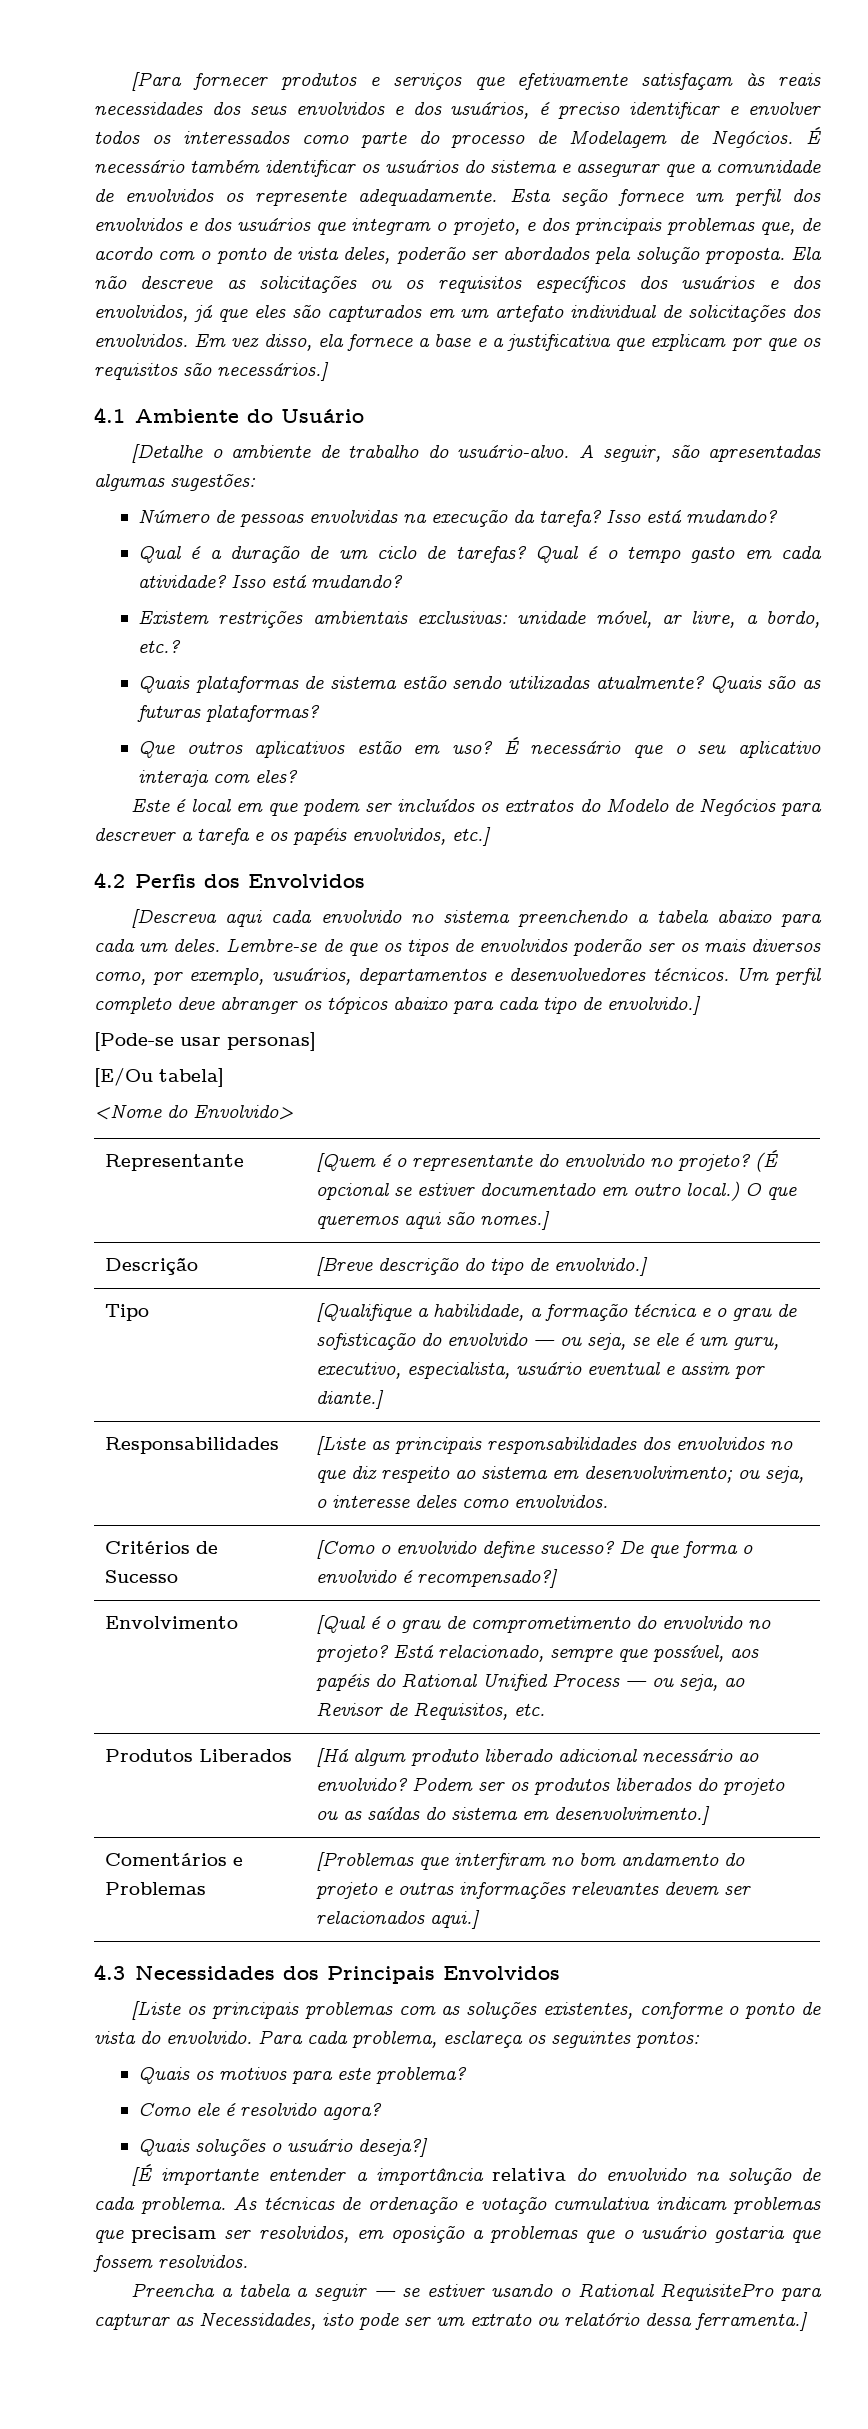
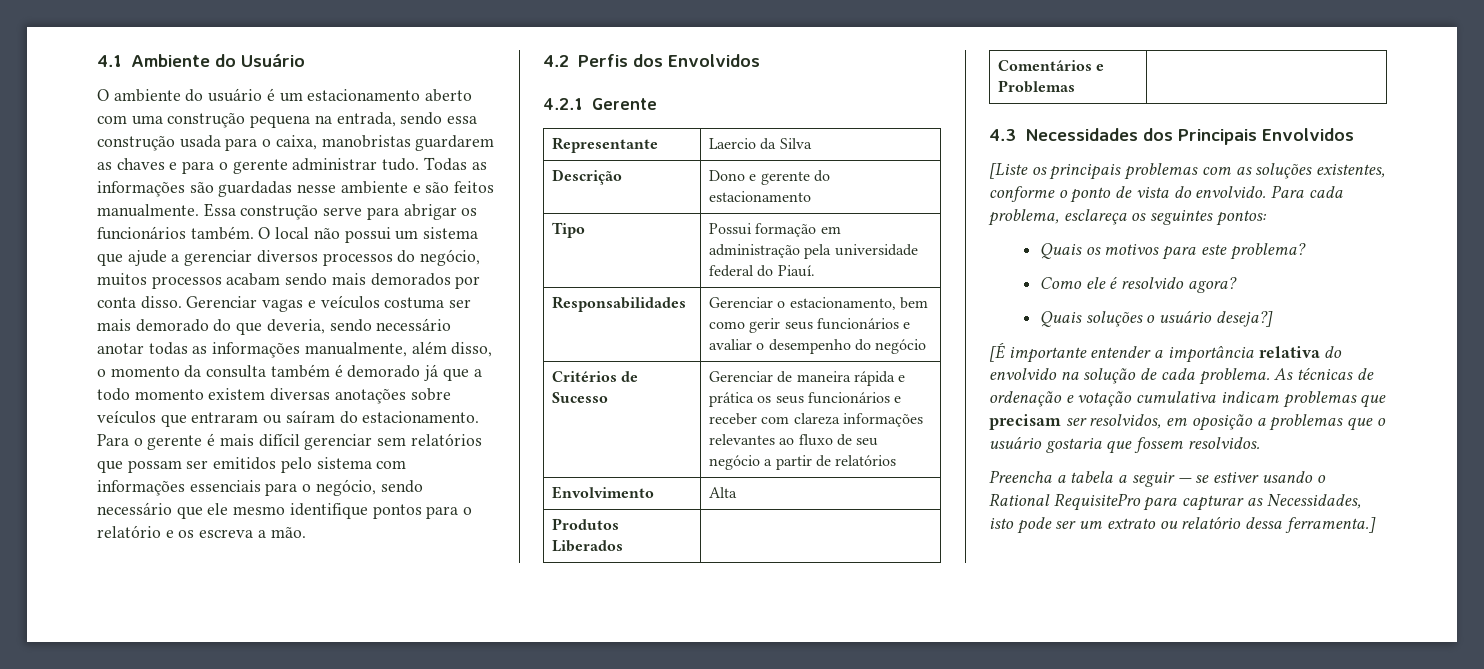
[131,72,821,91] [94,102,822,119] [94,127,821,148] [94,160,821,177] [94,189,822,206] [94,218,822,235] [94,247,823,264] [94,276,821,293] [94,305,821,322] [94,334,822,351] [94,362,329,381] [94,407,364,423] [131,444,821,463] [94,474,256,491] [137,509,778,527] [137,546,822,563] [137,575,403,588] [137,611,820,628] [137,640,181,653] [137,676,821,693] [136,705,320,722] [137,737,822,758] [137,770,298,787] [131,798,822,816] [94,827,491,846] [94,872,365,888] [131,909,822,928] [94,938,821,956] [94,967,821,985] [94,996,701,1015] [94,1032,316,1051] [94,1067,224,1087] [94,1104,294,1120] [104,1154,244,1171] [315,1150,778,1172] [315,1181,797,1201] [315,1211,550,1230] [104,1257,198,1275] [315,1257,648,1276] [104,1304,149,1321] [315,1303,797,1322] [315,1333,779,1350] [315,1362,765,1379] [315,1390,384,1409] [104,1437,279,1454] [315,1436,793,1455] [315,1466,804,1483] [315,1495,608,1508] [104,1541,218,1554] [104,1570,178,1583] [315,1540,753,1559] [315,1569,558,1588] [104,1616,238,1629] [315,1615,771,1634] [315,1645,759,1662] [315,1673,745,1691] [315,1702,545,1720] [104,1749,292,1762] [315,1748,759,1767] [315,1777,785,1795] [315,1806,710,1825] [104,1853,243,1866] [104,1882,206,1895] [315,1852,745,1871] [315,1882,751,1899] [315,1910,480,1929] [Para fornecer produtos e serviços que efetivamente satisfaçam às reais necessidades dos seus envolvidos e dos usuários, é preciso identificar e envolver todos os interessados como parte do processo de Modelagem de Negócios. É necessário também identificar os usuários do sistema e assegurar que a comunidade de envolvidos os represente adequadamente. Esta seção fornece um perfil dos envolvidos e dos usuários que integram o projeto, e dos principais problemas que, de acordo com o ponto de vista deles, poderão ser abordados pela solução proposta. Ela não descreve as solicitações ou os requisitos específicos dos usuários e dos envolvidos, já que eles são capturados em um artefato individual de solicitações dos envolvidos. Em vez disso, ela fornece a base e a justificativa que explicam por que os requisitos são necessários.] // 4.1 Ambiente do Usuário // [Detalhe o ambiente de trabalho do usuário-alvo. A seguir, são apresentadas algumas sugestões: // Número de pessoas envolvidas na execução da tarefa? Isso está mudando? // Qual é a duração de um ciclo de tarefas? Qual é o tempo gasto em cada atividade? Isso está mudando? // Existem restrições ambientais exclusivas: unidade móvel, ar livre, a bordo, etc.? // Quais plataformas de sistema estão sendo utilizadas atualmente? Quais são as futuras plataformas? // Que outros aplicativos estão em uso? É necessário que o seu aplicativo interaja com eles? // Este é local em que podem ser incluídos os extratos do Modelo de Negócios para descrever a tarefa e os papéis envolvidos, etc.] // 4.2 Perfis dos Envolvidos // [Descreva aqui cada envolvido no sistema preenchendo a tabela abaixo para cada um deles. Lembre-se de que os tipos de envolvidos poderão ser os mais diversos como, por exemplo, usuários, departamentos e desenvolvedores técnicos. Um perfil completo deve abranger os tópicos abaixo para cada tipo de envolvido.] // [Pode-se usar personas] // [E/Ou tabela] // <Nome do Envolvido> // Representante | [Quem é o representante do envolvido no projeto? (É opcional se estiver documentado em outro local.) O que queremos aqui são nomes.] // Descrição | [Breve descrição do tipo de envolvido.] // Tipo | [Qualifique a habilidade, a formação técnica e o grau de sofisticação do envolvido — ou seja, se ele é um guru, executivo, especialista, usuário eventual e assim por diante.] // Responsabilidades | [Liste as principais responsabilidades dos envolvidos no que diz respeito ao sistema em desenvolvimento; ou seja, o interesse deles como envolvidos. // Critérios de Sucesso | [Como o envolvido define sucesso? De que forma o envolvido é recompensado?] // Envolvimento | [Qual é o grau de comprometimento do envolvido no projeto? Está relacionado, sempre que possível, aos papéis do Rational Unified Process — ou seja, ao Revisor de Requisitos, etc. // Produtos Liberados | [Há algum produto liberado adicional necessário ao envolvido? Podem ser os produtos liberados do projeto ou as saídas do sistema em desenvolvimento.] // Comentários e Problemas | [Problemas que interfiram no bom andamento do projeto e outras informações relevantes devem ser relacionados aqui.] -> [97,53,305,67] [97,88,473,102] [97,112,478,128] [97,135,495,151] [97,157,487,174] [97,181,495,197] [97,203,478,220] [97,226,479,243] [97,249,481,266] [97,273,481,289] [97,295,472,312] [97,318,452,335] [97,341,493,358] [97,364,482,381] [97,388,451,404] [97,410,480,427] [97,433,482,450] [97,457,407,473] [97,479,423,496] [97,502,473,519] [97,525,306,538] [543,54,760,67] [543,98,657,110] [552,137,659,153] [709,138,812,150] [552,169,623,185] [709,170,831,185] [709,191,812,202] [552,222,586,238] [709,223,841,237] [709,244,918,259] [709,265,815,277] [552,296,687,312] [709,297,929,310] [709,318,911,333] [709,339,927,354] [552,371,639,382] [552,392,609,403] [709,371,906,386] [709,392,902,407] [709,413,924,427] [709,434,879,446] [709,455,897,470] [552,486,655,499] [709,487,738,498] [552,518,620,530] [552,540,624,552] [998,60,1105,71] [998,80,1076,93] 4.1 Ambiente do Usuário // O ambiente do usuário é um estacionamento aberto com uma construção pequena na entrada, sendo essa construção usada para o caixa, manobristas guardarem as chaves e para o gerente administrar tudo. Todas as informações são guardadas nesse ambiente e são feitos manualmente. Essa construção serve para abrigar os funcionários também. O local não possui um sistema que ajude a gerenciar diversos processos do negócio, muitos processos acabam sendo mais demorados por conta disso. Gerenciar vagas e veículos costuma ser mais demorado do que deveria, sendo necessário anotar todas as informações manualmente, além disso, o momento da consulta também é demorado já que a todo momento existem diversas anotações sobre veículos que entraram ou saíram do estacionamento. Para o gerente é mais difícil gerenciar sem relatórios que possam ser emitidos pelo sistema com informações essenciais para o negócio, sendo necessário que ele mesmo identifique pontos para o relatório e os escreva a mão. // 4.2 Perfis dos Envolvidos // 4.2.1 Gerente // Representante | Laercio da Silva // Descrição | Dono e gerente do estacionamento // Tipo | Possui formação em administração pela universidade federal do Piauí. // Responsabilidades | Gerenciar o estacionamento, bem como gerir seus funcionários e avaliar o desempenho do negócio // Critérios de Sucesso | Gerenciar de maneira rápida e prática os seus funcionários e receber com clareza informações relevantes ao fluxo de seu negócio a partir de relatórios // Envolvimento | Alta // Produtos Liberados | // Comentários e Problemas |

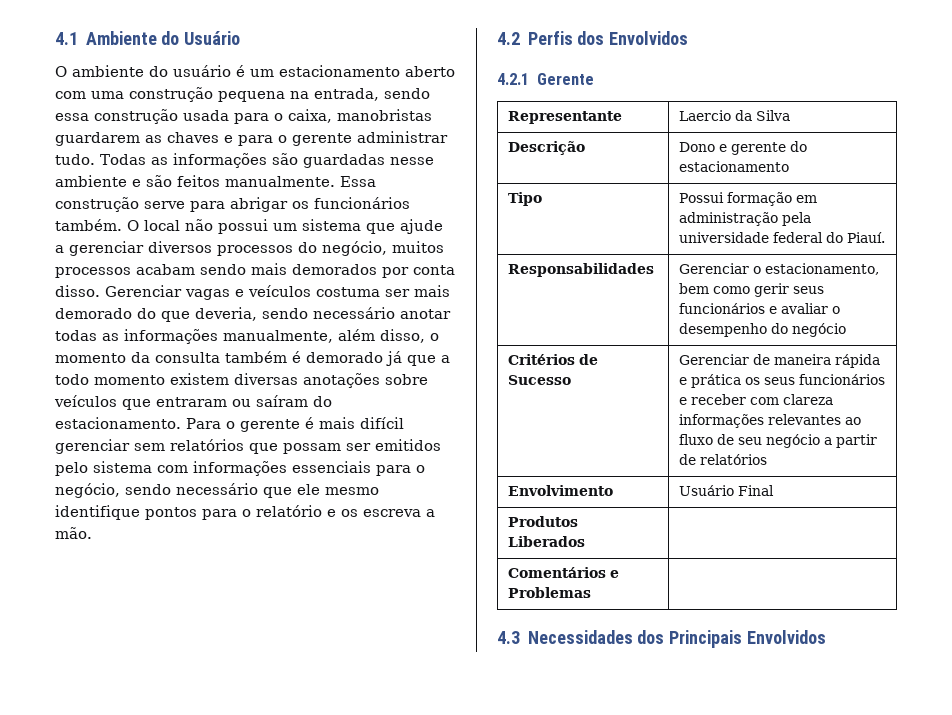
[709,487,738,498] Alta -> [678,485,774,496] Usuário Final
[989,163,1386,180] [989,185,1343,203] [988,209,1267,226] [1039,243,1306,260] [1039,277,1237,293] [1039,311,1273,327] [989,342,1343,363] [989,368,1374,385] [989,391,1387,408] [989,414,1386,431] [989,437,1260,454] [989,470,1326,487] [989,493,1361,511] [989,517,1376,534] // [Liste os principais problemas com as soluções existentes, conforme o ponto de vista do envolvido. Para cada problema, esclareça os seguintes pontos: // Quais os motivos para este problema? // Como ele é resolvido agora? // Quais soluções o usuário deseja?] // [É importante entender a importância relativa do envolvido na solução de cada problema. As técnicas de ordenação e votação cumulativa indicam problemas que precisam ser resolvidos, em oposição a problemas que o usuário gostaria que fossem resolvidos. // Preencha a tabela a seguir — se estiver usando o Rational RequisitePro para capturar as Necessidades, isto pode ser um extrato ou relatório dessa ferramenta.] -> (827, 637) none

